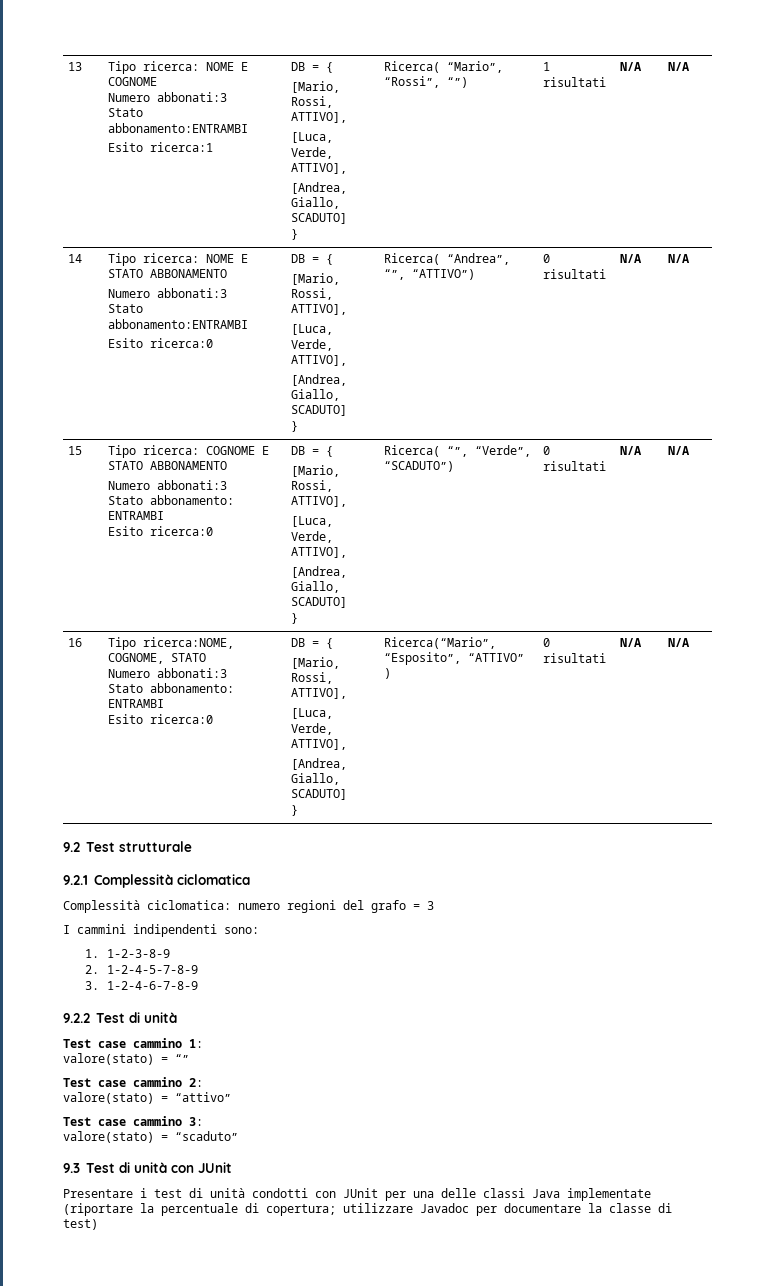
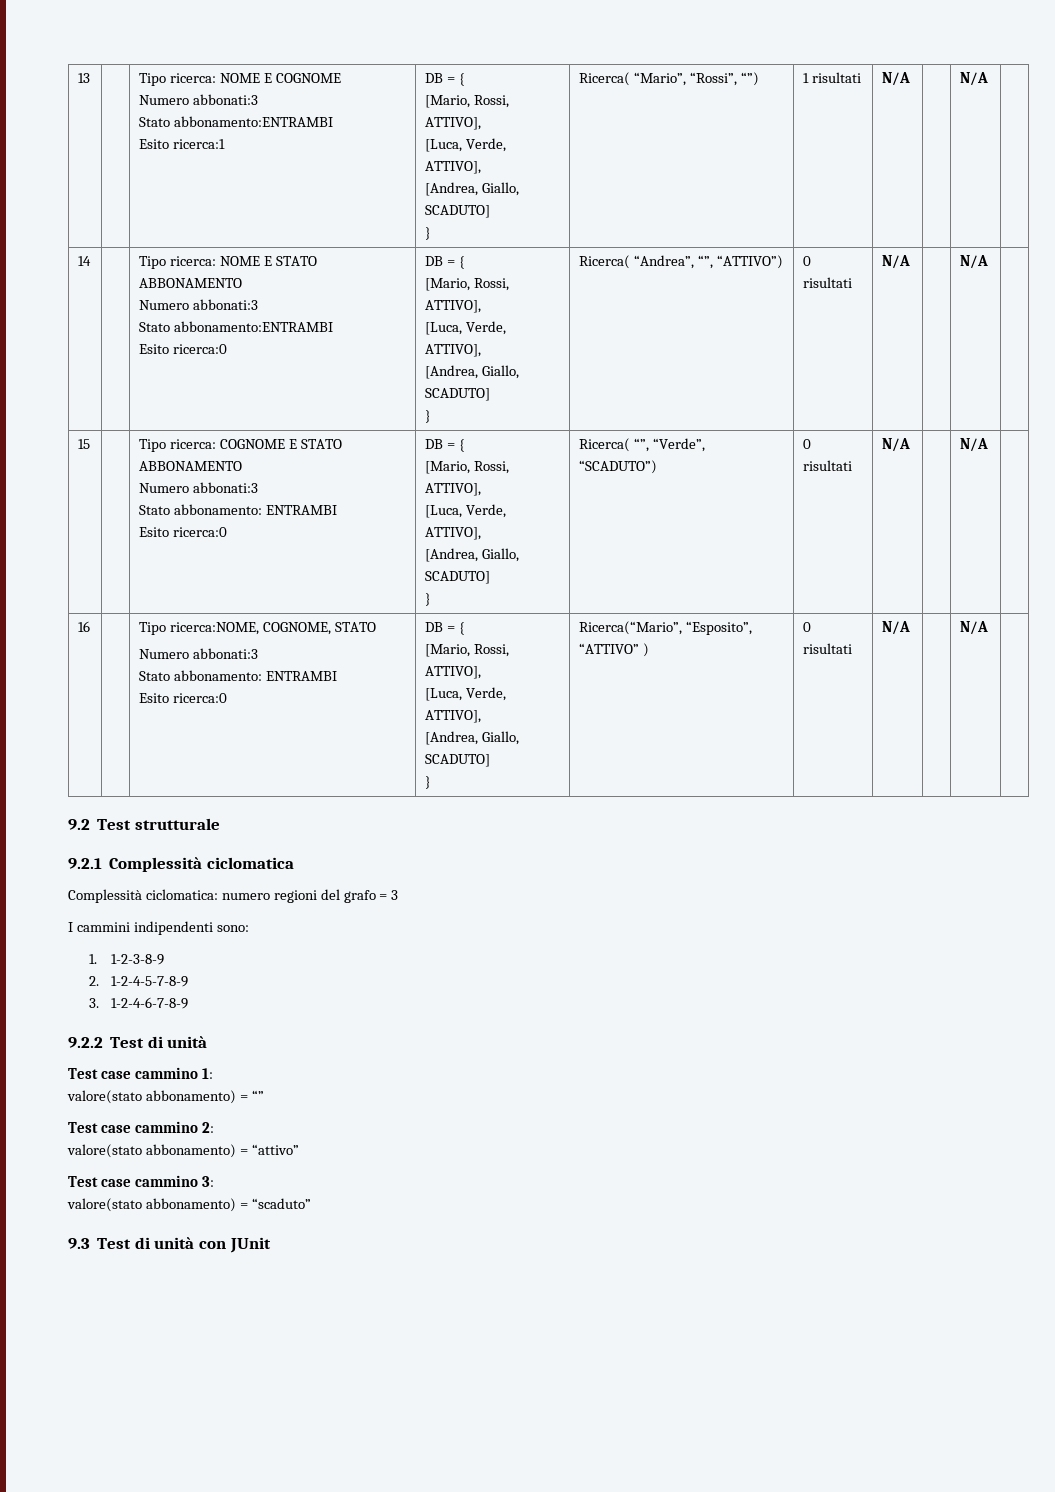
[63,1053,154,1065] valore(stato) -> [67,1090,236,1104] valore(stato abbonamento)
[63,1092,154,1104] valore(stato) -> [67,1144,236,1158] valore(stato abbonamento)
[63,1131,154,1143] valore(stato) -> [67,1198,236,1212] valore(stato abbonamento)
[63,1188,651,1201] [63,1203,672,1216] [63,1219,98,1230] // Presentare i test di unità condotti con JUnit per una delle classi Java implementate (riportare la percentuale di copertura; utilizzare Javadoc per documentare la classe di test) -> (271, 1245) none

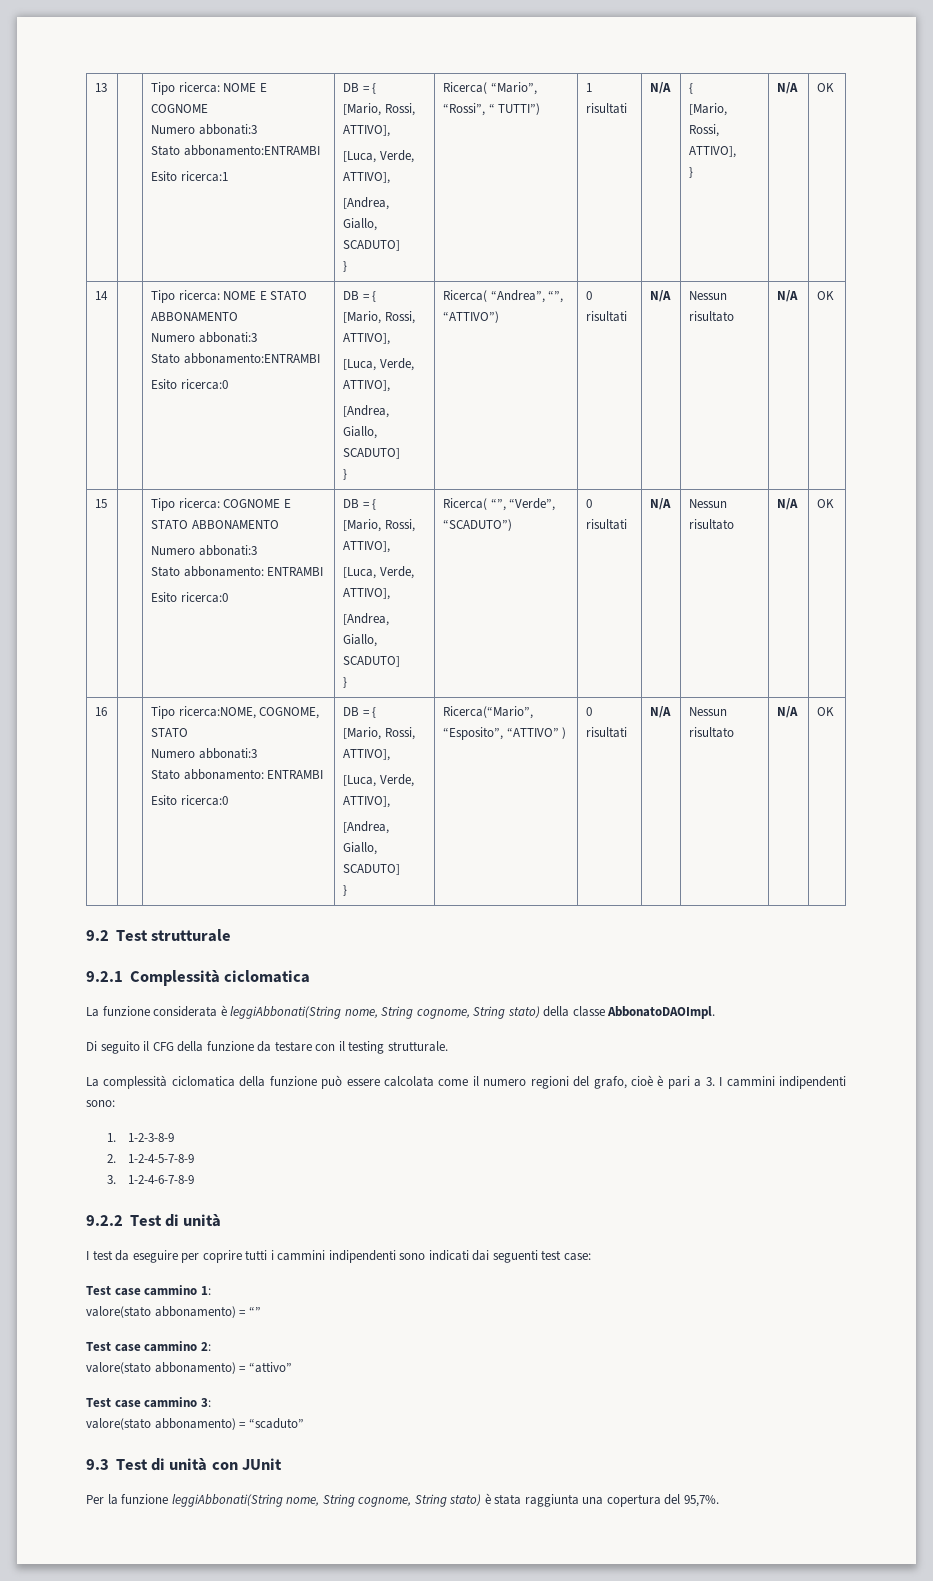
[741,72,760,86] “”) -> [488,103,541,115] “ TUTTI”)
[960,72,989,86] | N/A | -> [689,83,694,94] [689,103,728,116] [689,124,720,137] [689,146,737,158] [689,167,694,178] [777,82,799,94] [817,83,835,92] { // [Mario, Rossi, ATTIVO], // } | N/A | OK
[960,255,989,269] | N/A | -> [689,291,728,300] [689,311,735,322] [777,290,799,302] [817,291,835,300] Nessun risultato | N/A | OK
[960,438,989,452] | N/A | -> [689,499,728,508] [689,519,735,530] [777,498,799,510] [817,499,835,508] Nessun risultato | N/A | OK
[960,621,989,635] | N/A | -> [689,707,728,716] [689,727,735,738] [777,706,799,718] [817,707,835,716] Nessun risultato | N/A | OK
[68,889,399,903] Complessità ciclomatica: numero regioni del grafo = 3 // -> [86,1005,716,1019] [86,1041,448,1054] [86,1075,715,1089] La funzione considerata è leggiAbbonati(String nome, String cognome, String stato) della classe AbbonatoDAOImpl. // Di seguito il CFG della funzione da testare con il testing strutturale. // La complessità ciclomatica della funzione può essere calcolata come il numero regioni del grafo, cioè è pari a 3.
(208, 1042) none -> [86,1250,591,1263] // I test da eseguire per coprire tutti i cammini indipendenti sono indicati dai seguenti test case:
(271, 1245) none -> [86,1493,719,1507] // Per la funzione leggiAbbonati(String nome, String cognome, String stato) è stata raggiunta una copertura del 95,7%.

